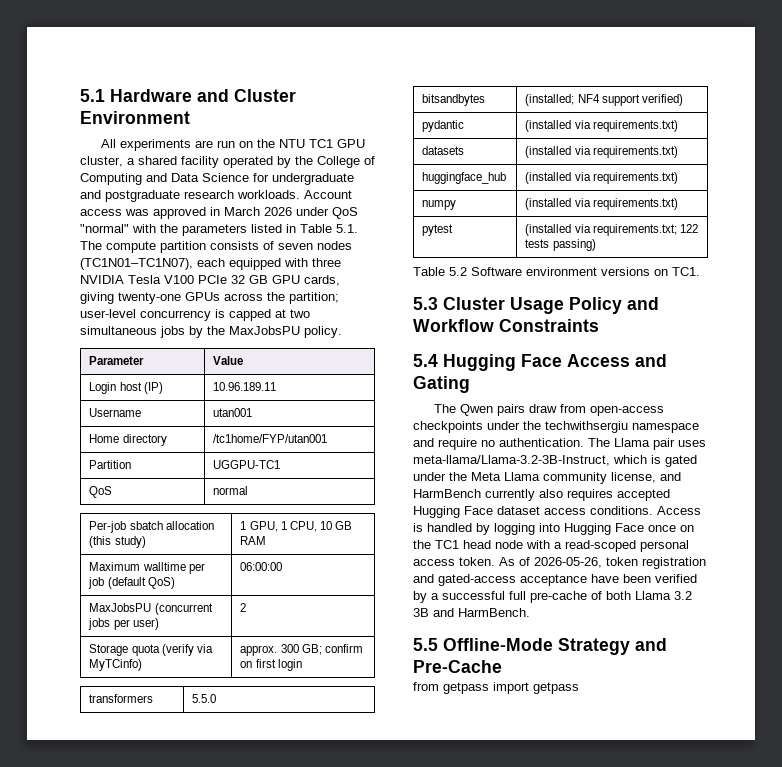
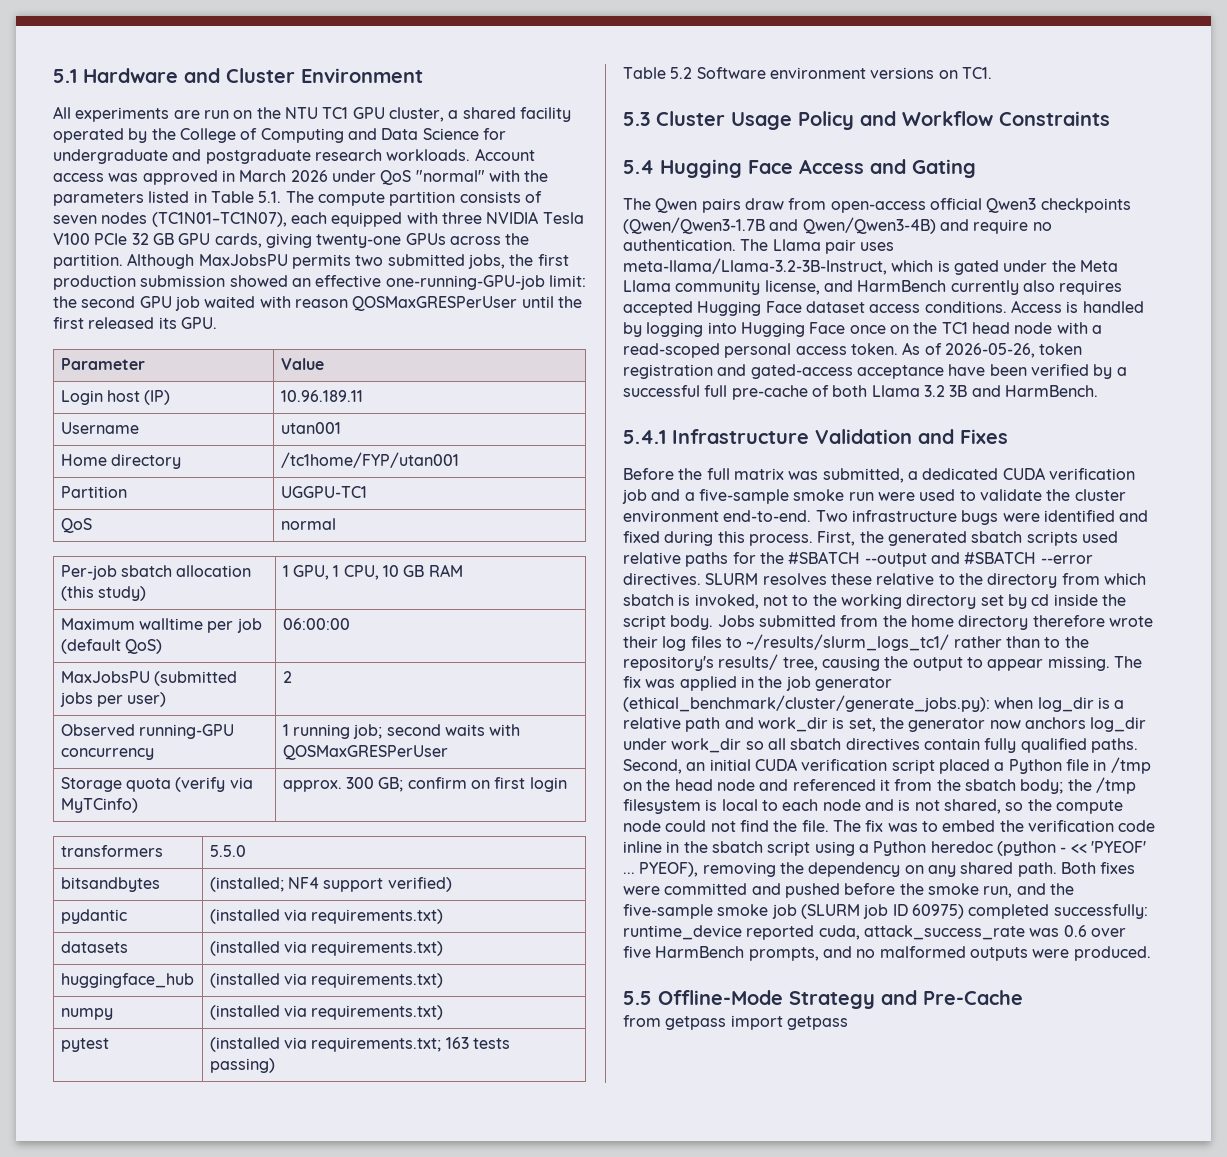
[289,292,339,304] [80,309,310,321] [80,326,342,338] partition; user-level concurrency is capped at two simultaneous jobs by the MaxJobsPU policy. -> [53,253,569,269] [53,275,586,290] [53,296,582,311] [53,317,217,329] partition. Although MaxJobsPU permits two submitted jobs, the first production submission showed an effective one-running-GPU-job limit: the second GPU job waited with reason QOSMaxGRESPerUser until the first released its GPU.
[154,603,213,615] (concurrent -> [154,671,238,686] (submitted
(247, 607) none -> [60,724,235,739] [60,748,154,760] [282,724,521,739] [282,745,448,760] // Observed running-GPU concurrency | 1 running job; second waits with QOSMaxGRESPerUser
[679,224,698,233] 122 -> [445,1037,469,1049] 163
[413,421,699,433] checkpoints under the techwithsergiu namespace -> [929,198,1131,213] [623,217,936,234] official Qwen3 checkpoints (Qwen/Qwen3-1.7B and Qwen/Qwen3-4B)
(530, 612) none -> [623,429,1008,444] [623,467,1135,483] [622,489,1126,504] [623,510,1149,525] [623,531,1118,546] [623,551,1093,567] [623,573,1146,588] [623,594,1126,609] [623,615,1153,630] [623,634,1089,651] [623,654,1142,671] [623,676,892,691] [623,695,1125,712] [623,717,1147,732] [623,738,1138,753] [623,757,1151,774] [623,777,1136,794] [623,799,1123,814] [623,820,1156,832] [623,841,1146,856] [623,862,1136,877] [623,883,1074,898] [623,904,1148,919] [623,925,1126,940] [623,946,1151,961] // 5.4.1 Infrastructure Validation and Fixes // Before the full matrix was submitted, a dedicated CUDA verification job and a five-sample smoke run were used to validate the cluster environment end-to-end. Two infrastructure bugs were identified and fixed during this process. First, the generated sbatch scripts used relative paths for the #SBATCH --output and #SBATCH --error directives. SLURM resolves these relative to the directory from which sbatch is invoked, not to the working directory set by cd inside the script body. Jobs submitted from the home directory therefore wrote their log files to ~/results/slurm_logs_tc1/ rather than to the repository's results/ tree, causing the output to appear missing. The fix was applied in the job generator (ethical_benchmark/cluster/generate_jobs.py): when log_dir is a relative path and work_dir is set, the generator now anchors log_dir under work_dir so all sbatch directives contain fully qualified paths. Second, an initial CUDA verification script placed a Python file in /tmp on the head node and referenced it from the sbatch body; the /tmp filesystem is local to each node and is not shared, so the compute node could not find the file. The fix was to embed the verification code inline in the sbatch script using a Python heredoc (python - << 'PYEOF' ... PYEOF), removing the dependency on any shared path. Both fixes were committed and pushed before the smoke run, and the five-sample smoke job (SLURM job ID 60975) completed successfully: runtime_device reported cuda, attack_success_rate was 0.6 over five HarmBench prompts, and no malformed outputs were produced.

